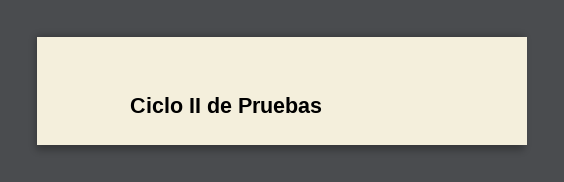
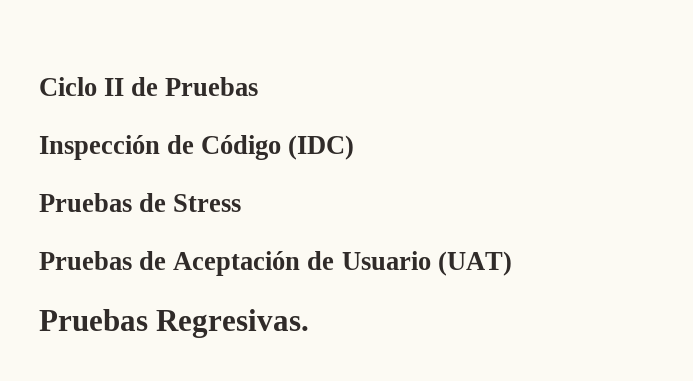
(322, 105) none -> [39,135,355,160] [39,193,242,212] [39,251,512,276] [39,309,310,338] // Inspección de Código (IDC) // Pruebas de Stress // Pruebas de Aceptación de Usuario (UAT) // Pruebas Regresivas.

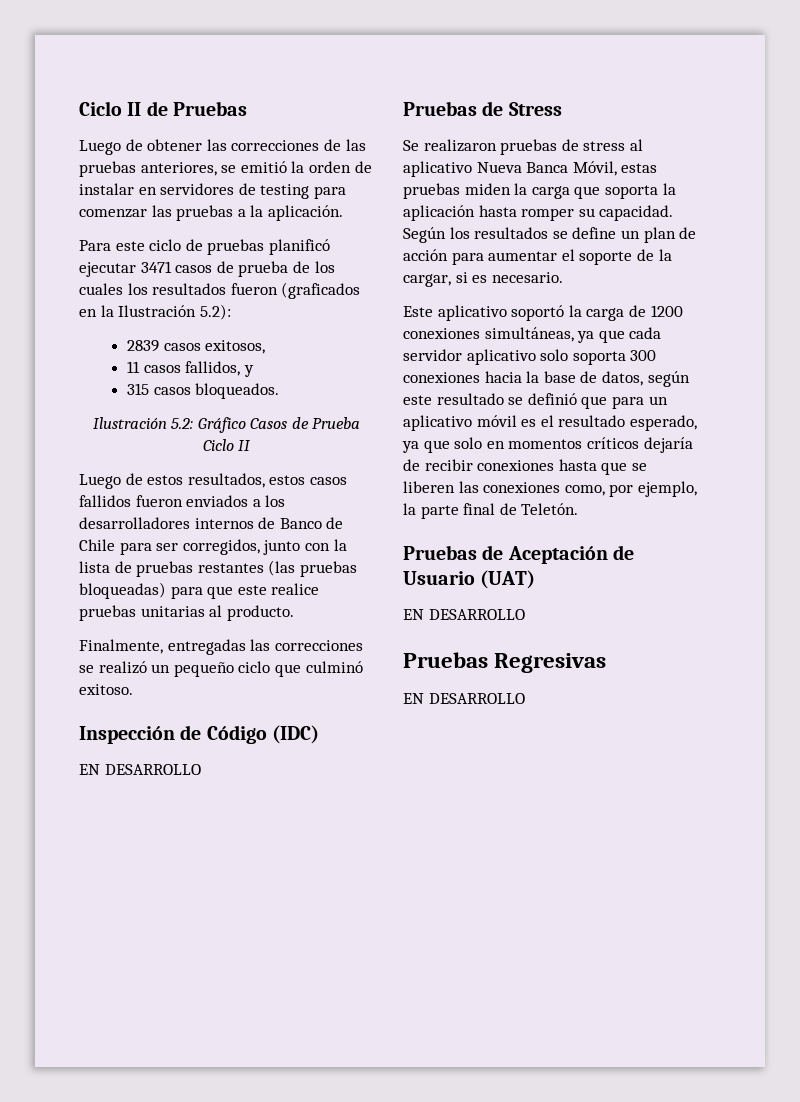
(259, 86) none -> [79,139,366,155] [79,161,372,177] [79,183,346,199] [79,205,343,221] [79,239,330,255] [79,261,335,277] [79,282,361,299] [79,304,231,320] [127,340,266,354] [127,361,254,377] [127,383,280,399] [92,417,361,433] [202,439,252,451] [79,473,347,489] [79,495,286,507] [79,517,344,529] [79,539,347,555] [79,560,357,577] [79,582,320,599] [79,605,294,621] [79,639,363,655] [79,661,363,677] [79,684,133,695] // Luego de obtener las correcciones de las pruebas anteriores, se emitió la orden de instalar en servidores de testing para comenzar las pruebas a la aplicación. // Para este ciclo de pruebas planificó ejecutar 3471 casos de prueba de los cuales los resultados fueron (graficados en la Ilustración 5.2): // 2839 casos exitosos, // 11 casos fallidos, y // 315 casos bloqueados. // Ilustración 5.2: Gráfico Casos de Prueba Ciclo II // Luego de estos resultados, estos casos fallidos fueron enviados a los desarrolladores internos de Banco de Chile para ser corregidos, junto con la lista de pruebas restantes (las pruebas bloqueadas) para que este realice pruebas unitarias al producto. // Finalmente, entregadas las correcciones se realizó un pequeño ciclo que culminó exitoso.
(355, 147) none -> [79,764,201,775] // EN DESARROLLO
(242, 203) none -> [403,139,643,155] [403,161,658,177] [403,183,676,199] [403,205,674,221] [403,227,697,243] [403,249,672,265] [403,272,563,287] [403,305,683,321] [403,327,662,343] [403,349,657,365] [403,371,690,387] [403,393,668,409] [403,415,697,431] [402,437,693,453] [403,459,647,475] [403,481,697,497] [403,503,579,519] // Se realizaron pruebas de stress al aplicativo Nueva Banca Móvil, estas pruebas miden la carga que soporta la aplicación hasta romper su capacidad. Según los resultados se define un plan de acción para aumentar el soporte de la cargar, si es necesario. // Este aplicativo soportó la carga de 1200 conexiones simultáneas, ya que cada servidor aplicativo solo soporta 300 conexiones hacia la base de datos, según este resultado se definió que para un aplicativo móvil es el resultado esperado, ya que solo en momentos críticos dejaría de recibir conexiones hasta que se liberen las conexiones como, por ejemplo, la parte final de Teletón.
[39,309,310,338] // Pruebas Regresivas. -> [403,609,525,620] [403,652,607,673] [403,693,525,704] // EN DESARROLLO // Pruebas Regresivas // EN DESARROLLO

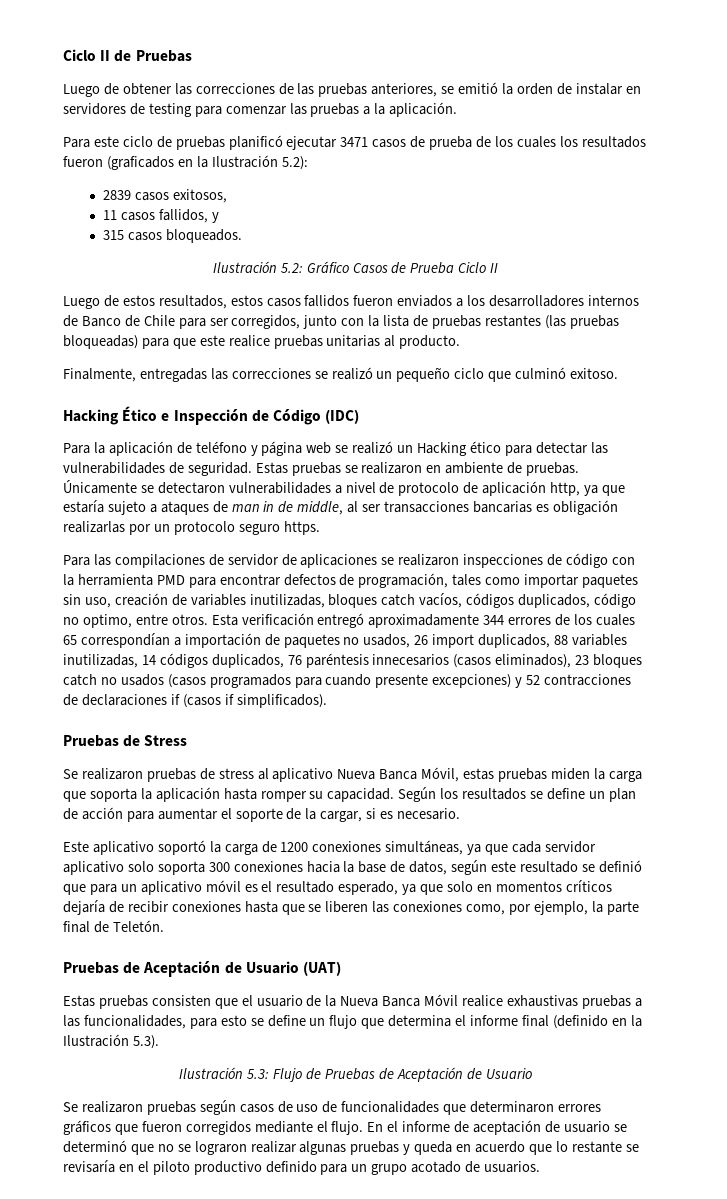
(133, 689) none -> [63,406,170,425] Hacking Ético e
[79,764,201,775] EN DESARROLLO -> [63,441,608,456] [63,462,580,476] [63,480,625,496] [63,500,618,515] [63,521,320,535] [63,553,635,568] [63,573,639,588] [63,593,637,608] [63,613,635,628] [63,633,627,648] [63,653,643,668] [63,674,632,688] [63,694,327,708] Para la aplicación de teléfono y página web se realizó un Hacking ético para detectar las vulnerabilidades de seguridad. Estas pruebas se realizaron en ambiente de pruebas. Únicamente se detectaron vulnerabilidades a nivel de protocolo de aplicación http, ya que estaría sujeto a ataques de man in de middle, al ser transacciones bancarias es obligación realizarlas por un protocolo seguro https. // Para las compilaciones de servidor de aplicaciones se realizaron inspecciones de código con la herramienta PMD para encontrar defectos de programación, tales como importar paquetes sin uso, creación de variables inutilizadas, bloques catch vacíos, códigos duplicados, código no optimo, entre otros. Esta verificación entregó aproximadamente 344 errores de los cuales 65 correspondían a importación de paquetes no usados, 26 import duplicados, 88 variables inutilizadas, 14 códigos duplicados, 76 paréntesis innecesarios (casos eliminados), 23 bloques catch no usados (casos programados para cuando presente excepciones) y 52 contracciones de declaraciones if (casos if simplificados).
[403,609,525,620] [403,652,607,673] [403,693,525,704] EN DESARROLLO // Pruebas Regresivas // EN DESARROLLO -> [63,994,642,1009] [63,1015,642,1029] [63,1034,159,1049] [179,1067,532,1082] [63,1100,602,1115] [63,1120,627,1135] [63,1140,639,1155] [63,1160,541,1175] Estas pruebas consisten que el usuario de la Nueva Banca Móvil realice exhaustivas pruebas a las funcionalidades, para esto se define un flujo que determina el informe final (definido en la Ilustración 5.3). // Ilustración 5.3: Flujo de Pruebas de Aceptación de Usuario // Se realizaron pruebas según casos de uso de funcionalidades que determinaron errores gráficos que fueron corregidos mediante el flujo. En el informe de aceptación de usuario se determinó que no se lograron realizar algunas pruebas y queda en acuerdo que lo restante se revisaría en el piloto productivo definido para un grupo acotado de usuarios.

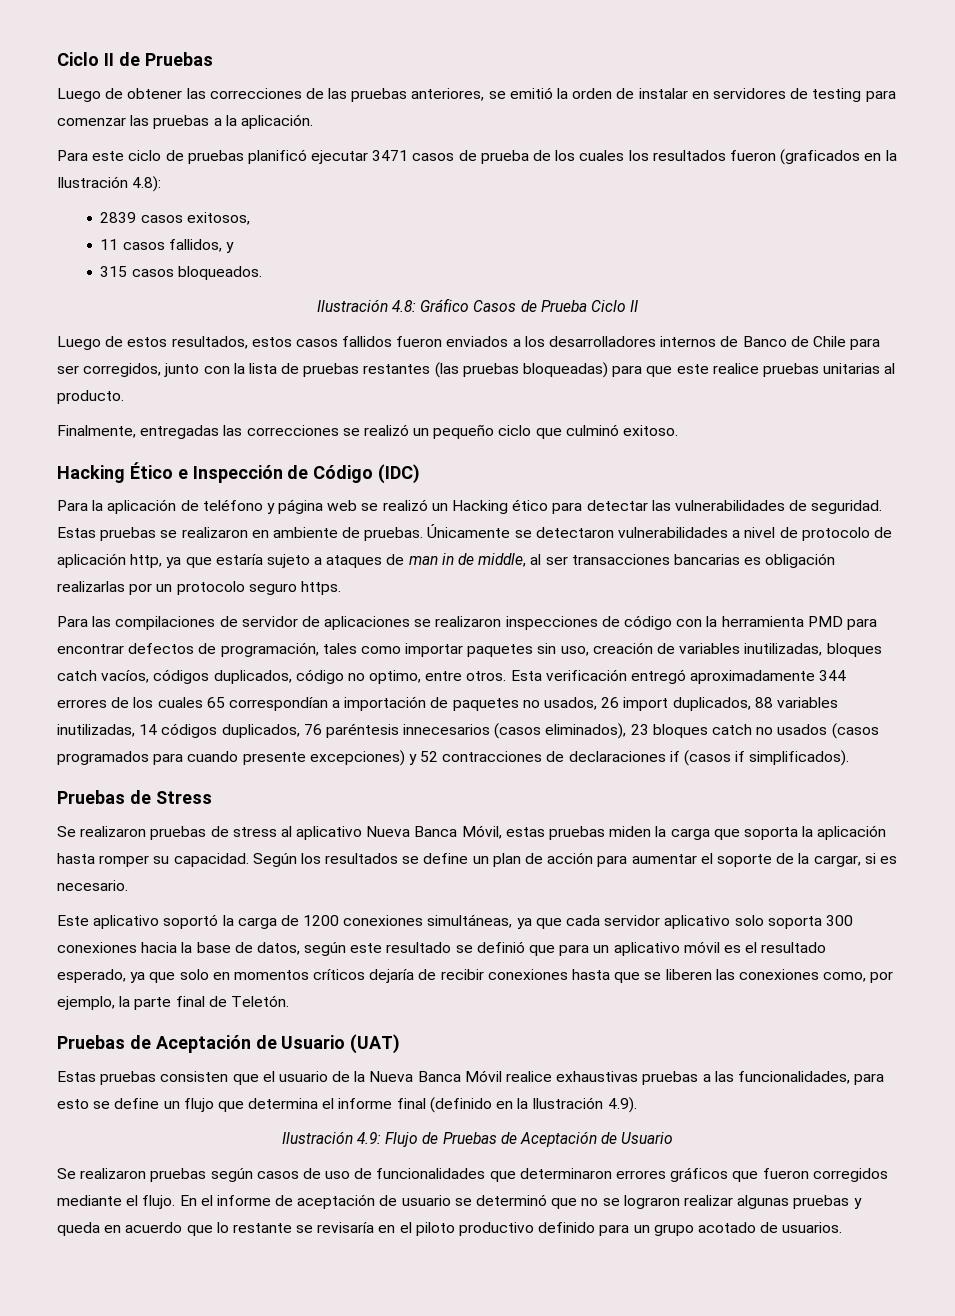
[281,156,308,170] 5.2): -> [132,176,162,192] 4.8):
[280,263,303,273] 5.2: -> [392,300,417,312] 4.8:
[132,1035,159,1049] [179,1067,270,1079] 5.3). // Ilustración 5.3: -> [607,1097,637,1113] [281,1131,381,1144] 4.9). // Ilustración 4.9:

